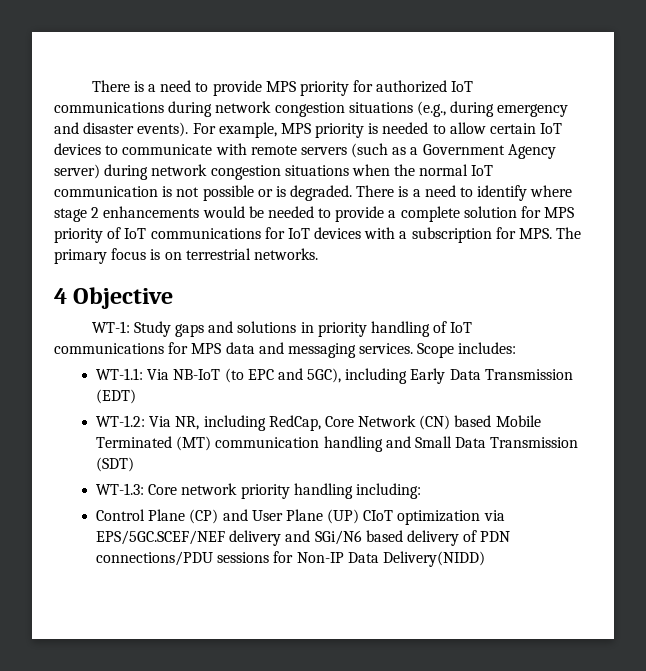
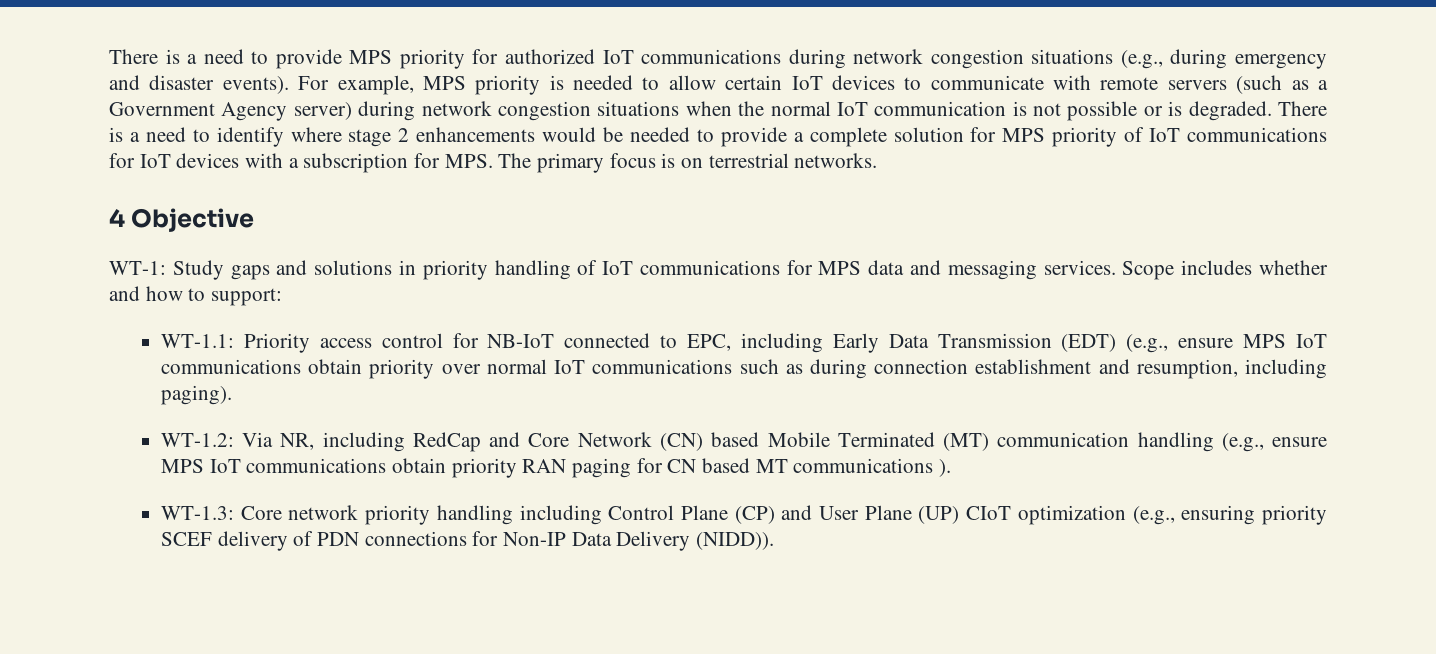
[458,342,517,354] [95,368,342,383] includes: // WT-1.1: Via NB-IoT (to EPC and 5GC), -> [1181,260,1328,275] [109,286,283,306] [160,333,732,353] includes whether and how to support: // WT-1.1: Priority access control for NB-IoT connected to EPC,
(136, 396) none -> [1126,334,1328,353] [160,359,1327,379] [160,385,232,405] (e.g., ensure MPS IoT communications obtain priority over normal IoT communications such as during connection establishment and resumption, including paging).
[268,415,321,431] RedCap, -> [412,432,521,452] RedCap and
[385,436,579,448] [95,457,134,472] and Small Data Transmission (SDT) -> [1221,433,1328,452] [160,458,952,478] (e.g., ensure MPS IoT communications obtain priority RAN paging for CN based MT communications ).
[355,483,421,499] including: // -> [519,505,602,525] including
[483,510,505,521] [95,530,403,546] via EPS/5GC.SCEF/NEF delivery and SGi/N6 based -> [1132,505,1327,525] [160,532,212,546] (e.g., ensuring priority SCEF
[95,551,270,566] connections/PDU sessions -> [364,531,467,546] connections
[382,551,485,567] Delivery(NIDD) -> [616,531,775,551] Delivery (NIDD)).

